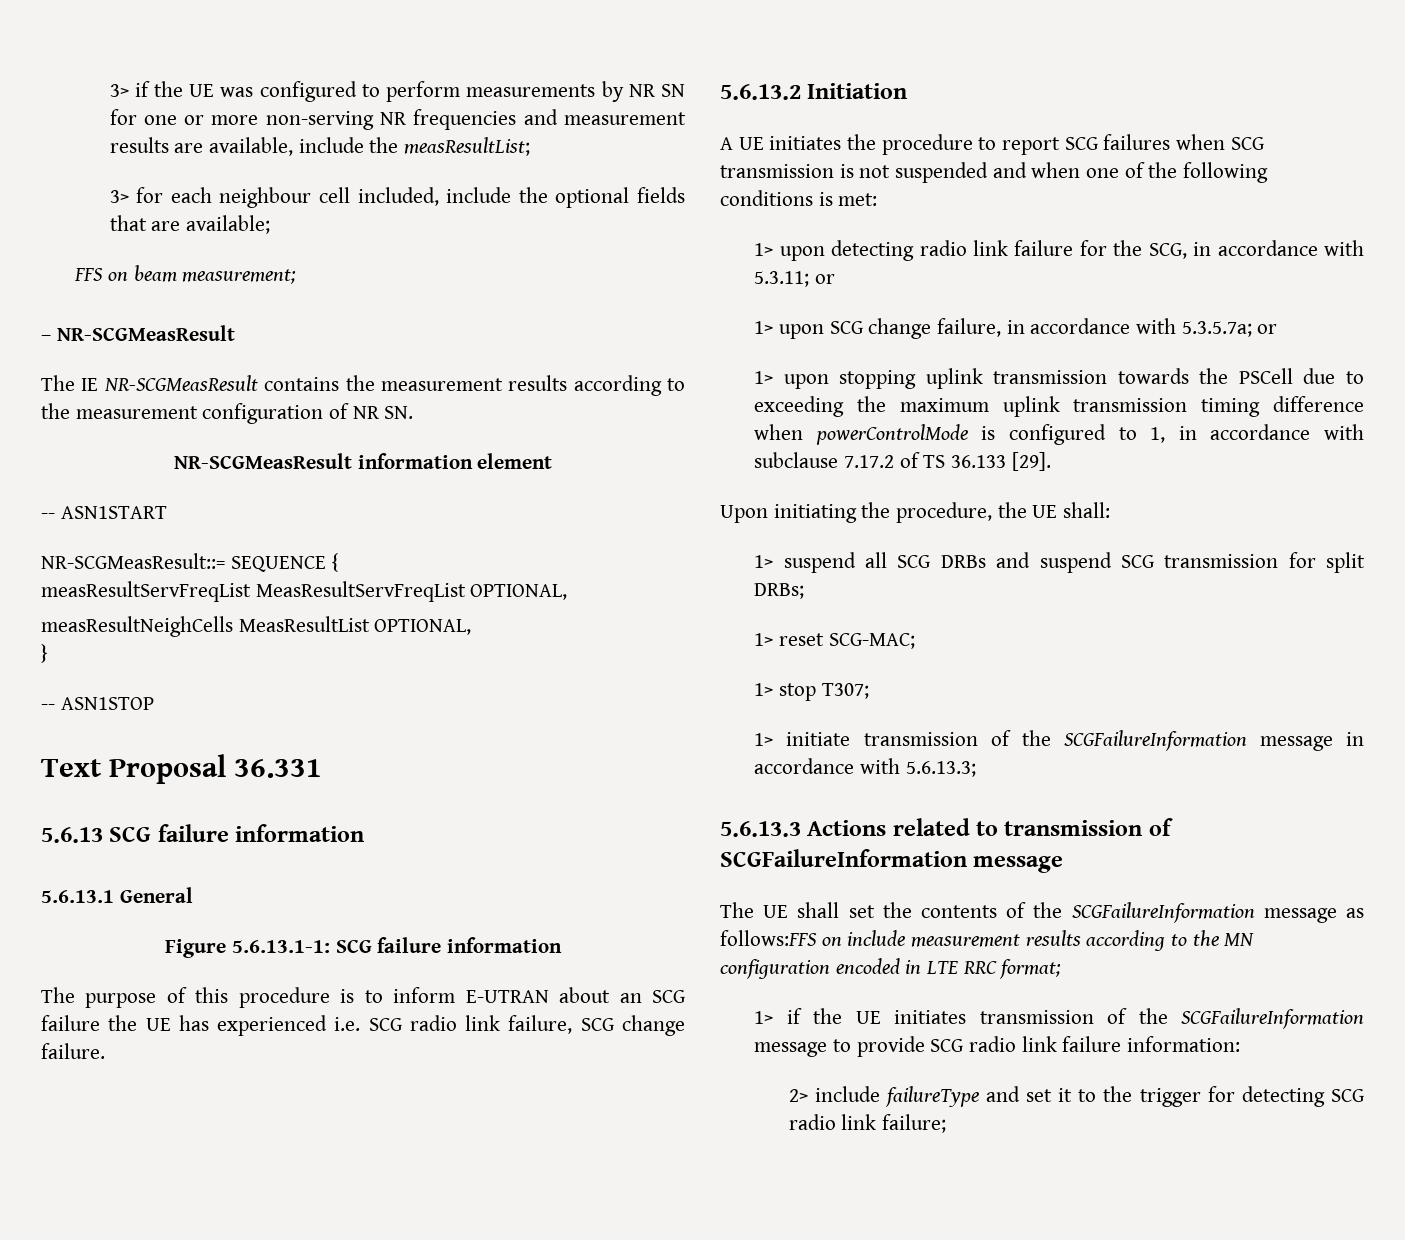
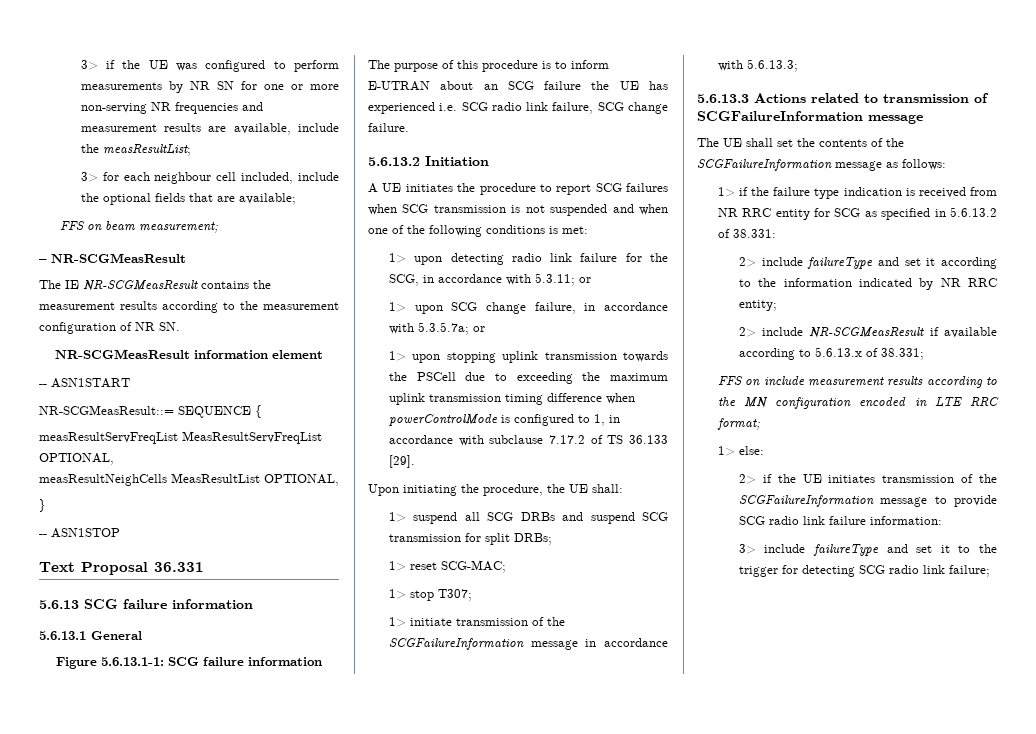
[720,930,817,946] follows:FFS -> [902,159,946,170] [717,187,997,199] [717,207,997,220] [717,229,776,238] [738,257,997,269] [738,278,997,290] [738,300,777,311] [738,327,997,339] [738,347,924,360] [717,376,743,385] follows: // 1> if the failure type indication is received from NR RRC entity for SCG as specified in 5.6.13.2 of 38.331: // 2> include failureType and set it according to the information indicated by NR RRC entity; // 2> include NR-SCGMeasResult if available according to 5.6.13.x of 38.331; // FFS
(774, 1017) none -> [738,446,764,455] [738,474,756,484] else: // 2>
[788,1089,808,1102] 2> -> [738,544,756,554] 3>

